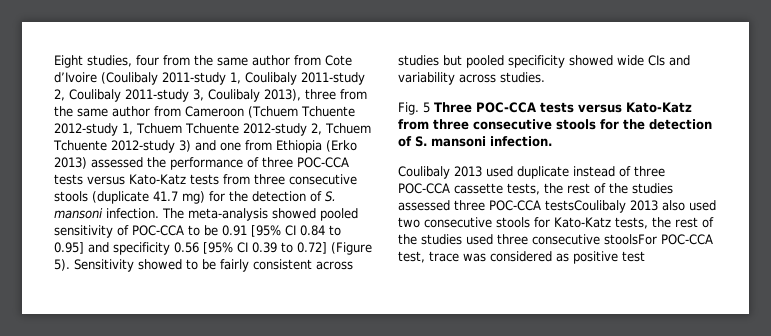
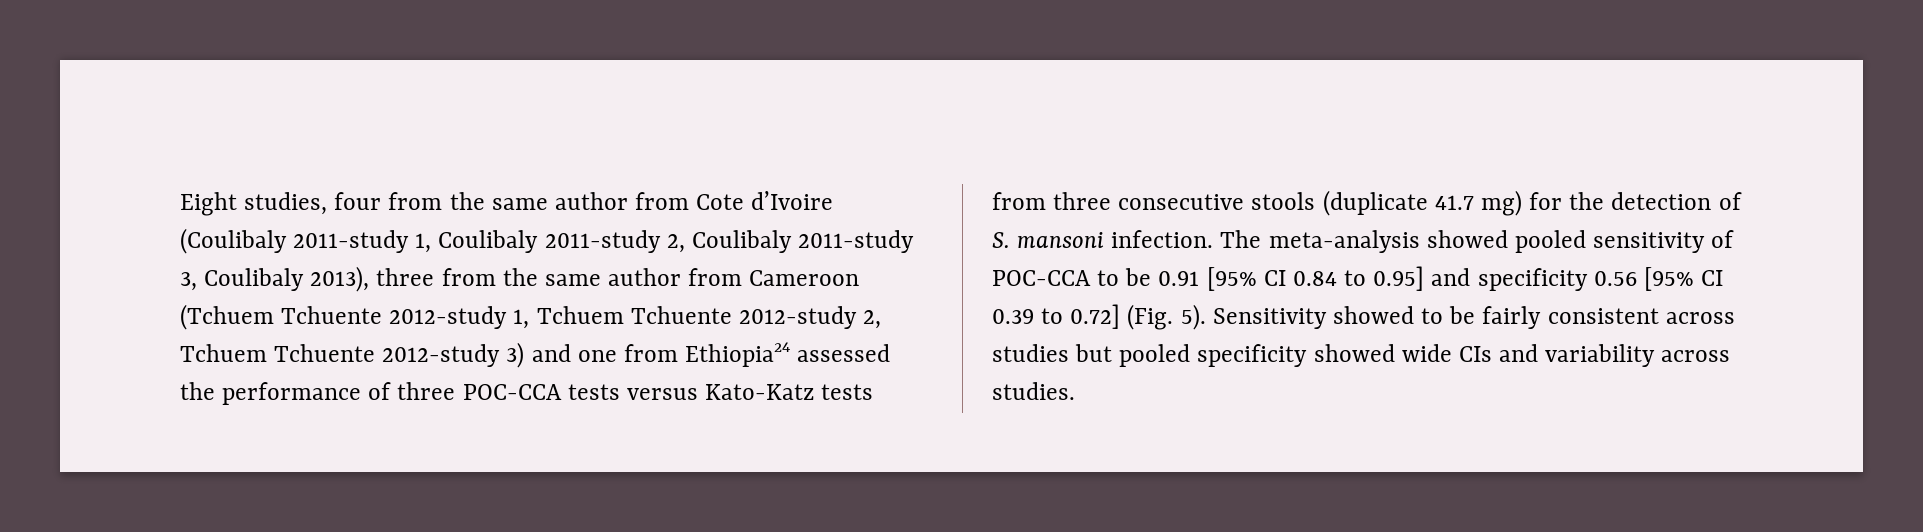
[275,140,357,153] [54,157,87,169] Ethiopia (Erko 2013) -> [685,342,791,367] Ethiopia24
[331,242,372,255] (Figure -> [1127,304,1174,330] (Fig.
[398,102,692,115] [398,119,712,130] [398,136,552,147] [398,166,665,179] [398,183,673,195] [398,200,716,213] [398,217,714,229] [398,234,713,245] [398,251,645,264] // Fig. 5 Three POC-CCA tests versus Kato-Katz from three consecutive stools for the detection of S. mansoni infection. // Coulibaly 2013 used duplicate instead of three POC-CCA cassette tests, the rest of the studies assessed three POC-CCA testsCoulibaly 2013 also used two consecutive stools for Kato-Katz tests, the rest of the studies used three consecutive stoolsFor POC-CCA test, trace was considered as positive test -> (1075, 391) none

